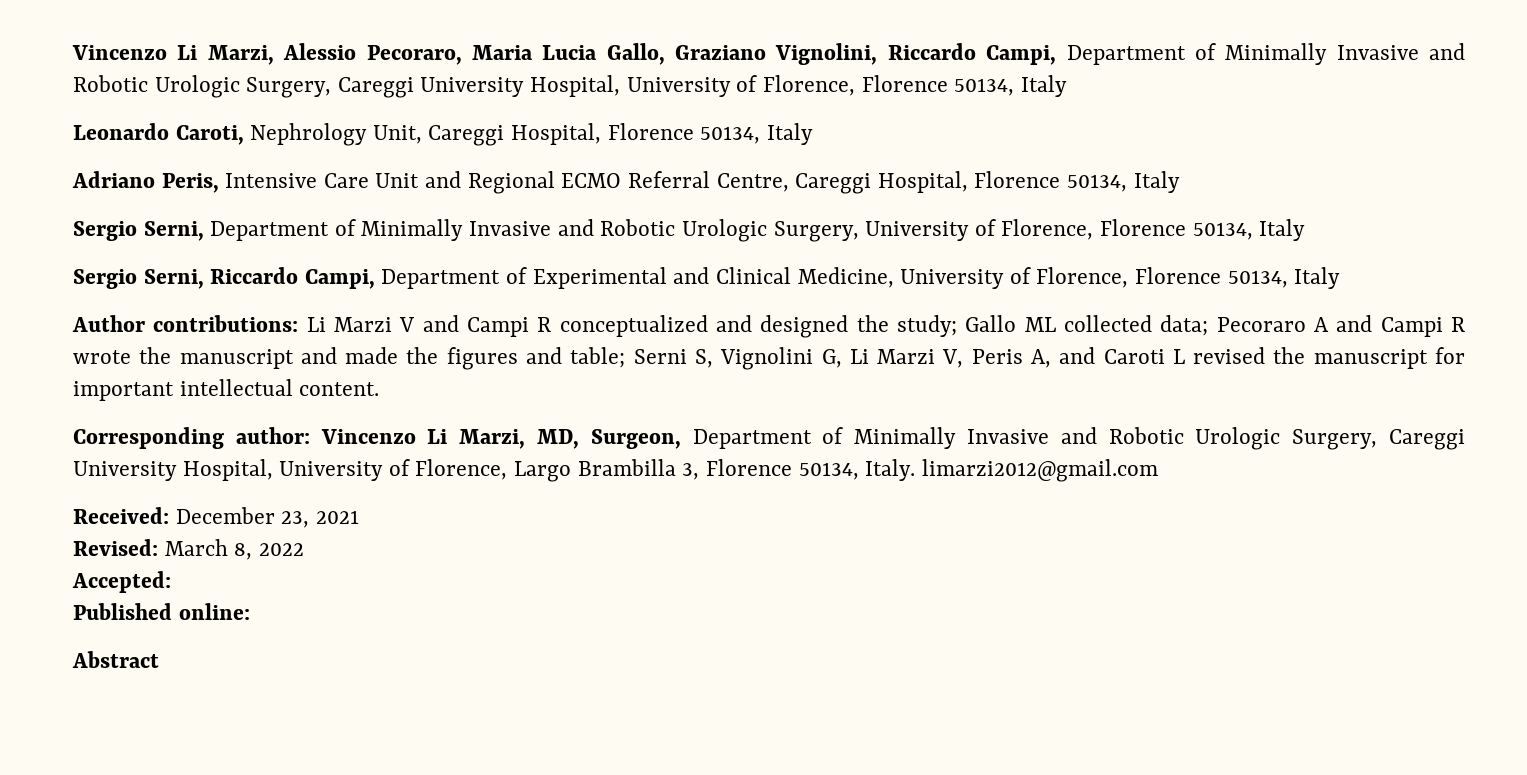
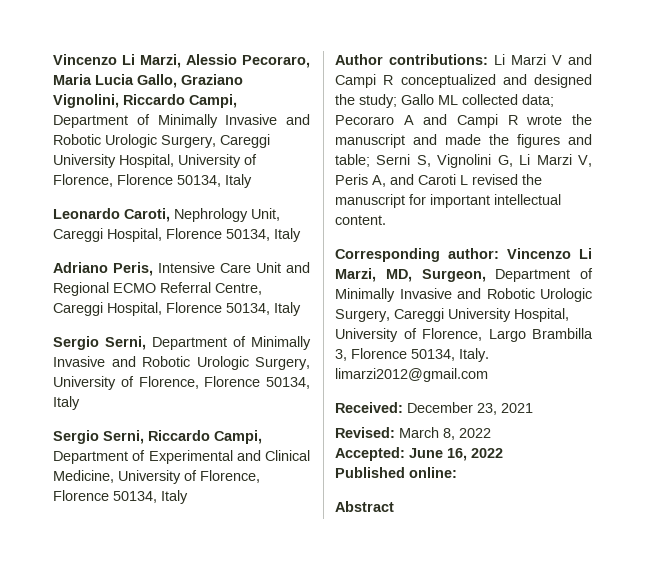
(171, 582) none -> [409,448,503,461] June 16, 2022

